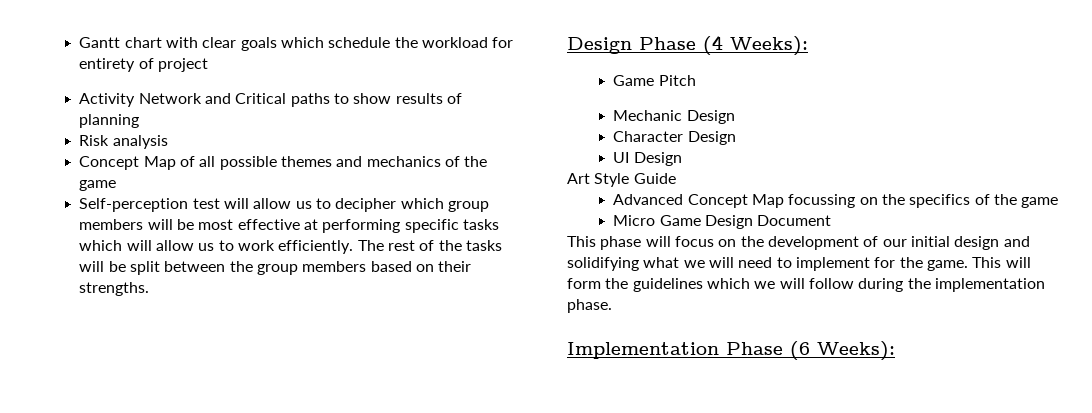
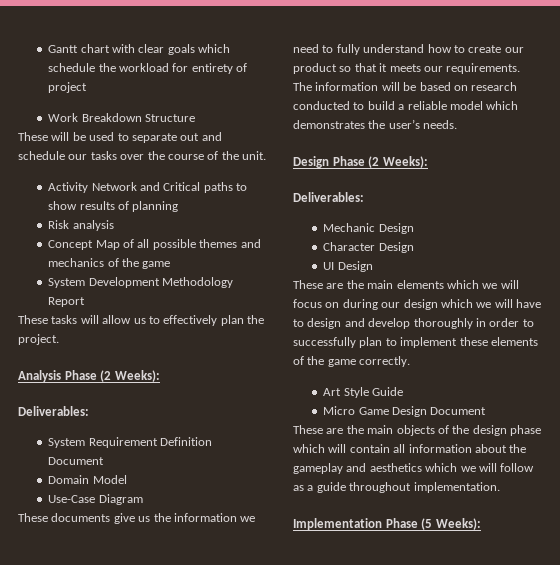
(208, 65) none -> [48,113,196,122] [18,132,222,143] [18,151,266,160] // Work Breakdown Structure // These will be used to separate out and schedule our tasks over the course of the unit.
[79,198,489,212] [79,219,499,233] [79,240,502,254] [79,261,472,275] [79,282,150,296] Self-perception test will allow us to decipher which group members will be most effective at performing specific tasks which will allow us to work efficiently. The rest of the tasks will be split between the group members based on their strengths. -> [48,277,234,288] [48,297,86,307] [18,315,264,326] [18,334,59,345] [18,370,160,382] [18,406,89,416] [48,437,213,448] [48,457,105,465] [48,475,127,484] [48,494,143,505] [18,513,256,524] [293,44,524,55] [293,63,521,74] [293,82,518,91] [293,101,519,110] [293,119,458,129] System Development Methodology Report // These tasks will allow us to effectively plan the project. // Analysis Phase (2 Weeks): // Deliverables: // System Requirement Definition Document // Domain Model // Use-Case Diagram // These documents give us the information we need to fully understand how to create our product so that it meets our requirements. The information will be based on research conducted to build a reliable model which demonstrates the user’s needs.
[703,35,808,56] [613,75,696,86] (4 Weeks): // Game Pitch -> [368,156,428,168] [293,192,364,202] (2 Weeks): // Deliverables:
[567,173,676,187] [613,194,1059,208] [613,215,832,229] [567,236,1030,250] [567,257,1031,271] [567,278,1045,292] [567,299,612,313] Art Style Guide // Advanced Concept Map focussing on the specifics of the game // Micro Game Design Document // This phase will focus on the development of our initial design and solidifying what we will need to implement for the game. This will form the guidelines which we will follow during the implementation phase. -> [293,280,519,289] [293,299,541,310] [293,318,534,329] [293,337,538,348] [293,356,411,367] [323,387,404,398] [323,406,487,417] [293,425,541,436] [293,444,527,453] [293,463,535,474] [293,482,500,493] These are the main elements which we will focus on during our design which we will have to design and develop thoroughly in order to successfully plan to implement these elements of the game correctly. // Art Style Guide // Micro Game Design Document // These are the main objects of the design phase which will contain all information about the gameplay and aesthetics which we will follow as a guide throughout implementation.
[790,341,810,360] (6 -> [421,518,433,530] (5

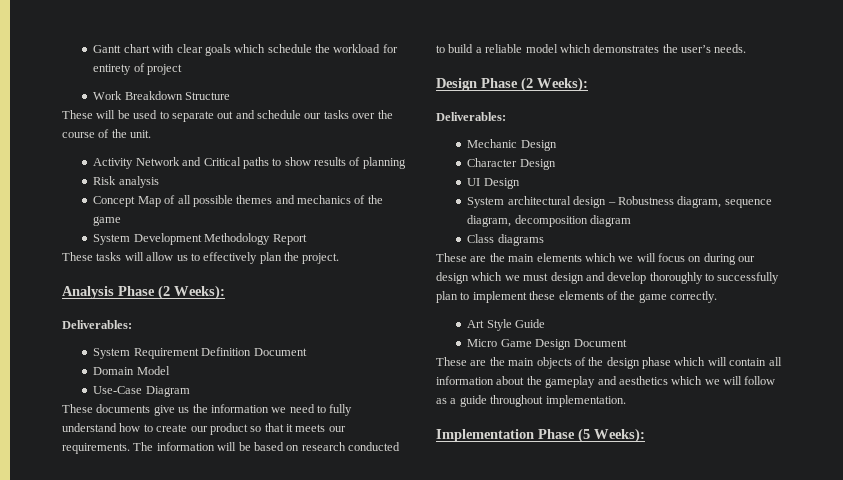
(373, 266) none -> [467,196,772,208] [467,215,632,227] [467,234,544,246] // System architectural design – Robustness diagram, sequence diagram, decomposition diagram // Class diagrams
[494,299,541,308] [293,319,304,327] will have to -> [523,273,549,281] must
[475,318,520,327] in order -> (703, 278) none

